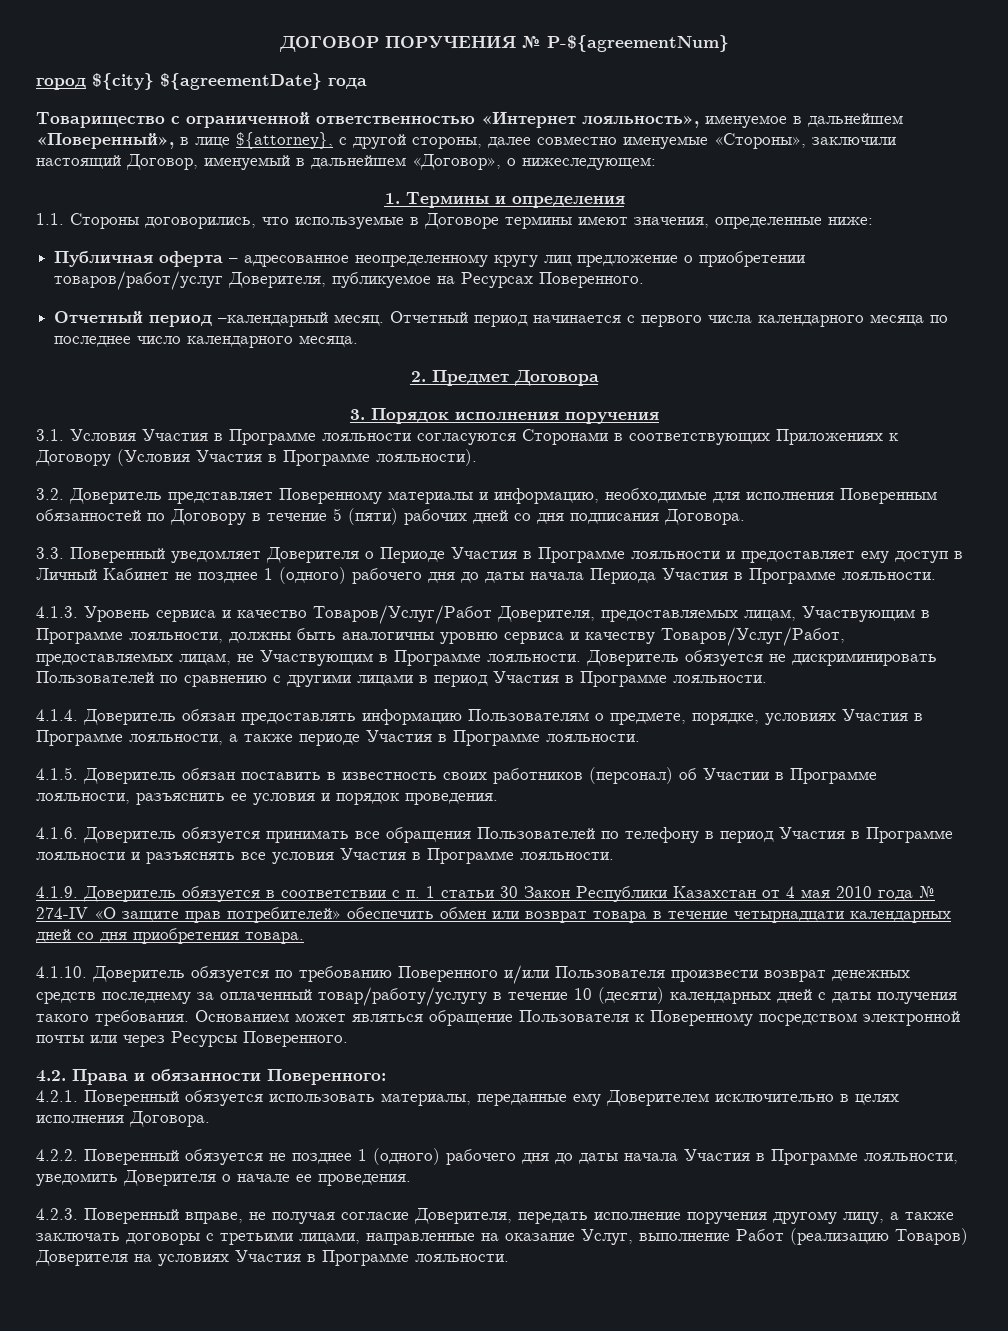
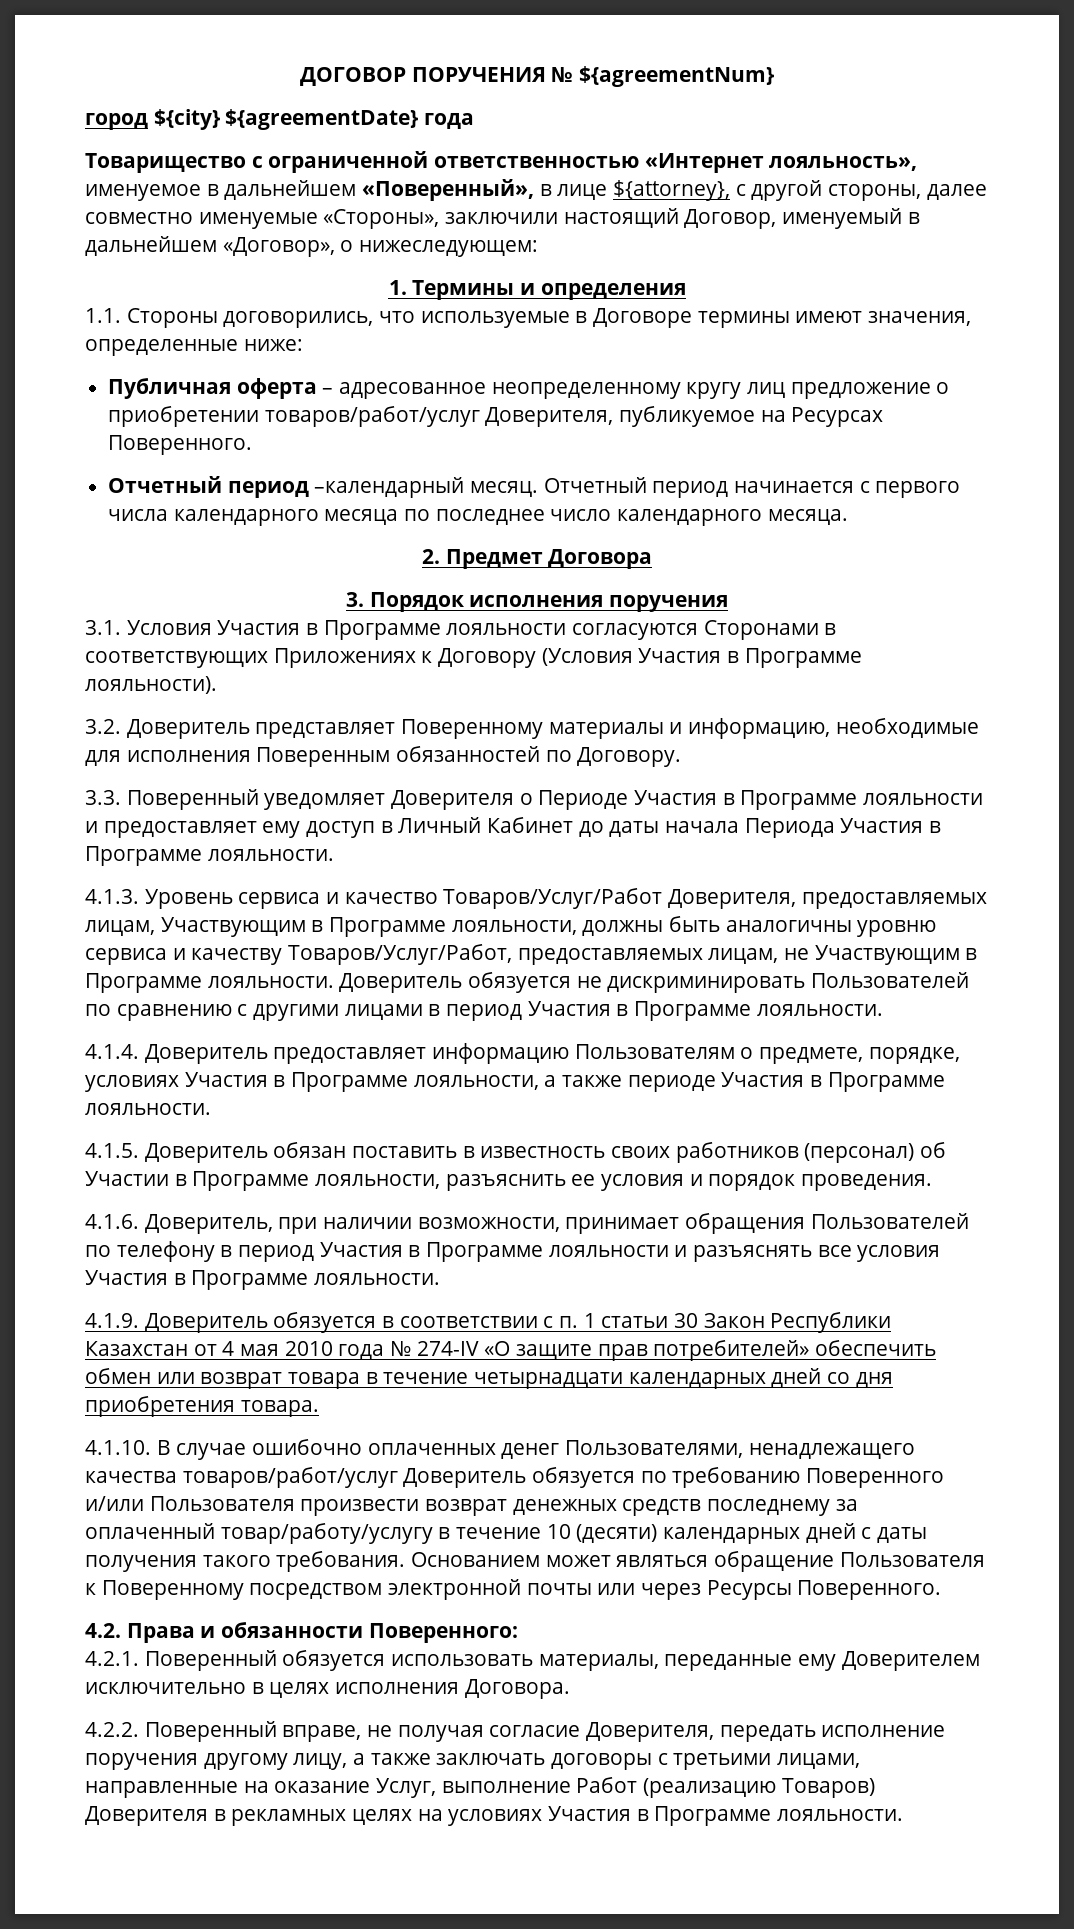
[547,35,729,52] Р-${agreementNum} -> [579,66,775,87] ${agreementNum}
[170,508,745,525] Договору в течение 5 (пяти) рабочих дней со дня подписания Договора. -> [577,747,682,767] Договору.
[175,567,455,584] не позднее 1 (одного) рабочего дня -> (574, 825) none
[182,709,356,725] обязан предоставлять -> [273,1047,427,1064] предоставляет
[83,827,380,843] Доверитель обязуется принимать все -> [144,1214,680,1234] Доверитель, при наличии возможности, принимает
(87, 972) none -> [156,1439,915,1460] [85,1467,398,1488] В случае ошибочно оплаченных денег Пользователями, ненадлежащего качества товаров/работ/услуг
[185,1148,958,1165] [36,1170,411,1186] [36,1208,179,1224] обязуется не позднее 1 (одного) рабочего дня до даты начала Участия в Программе лояльности, уведомить Доверителя о начале ее проведения. // 4.2.3. Поверенный -> (277, 1731) none
(128, 1258) none -> [213,1809,413,1826] в рекламных целях

